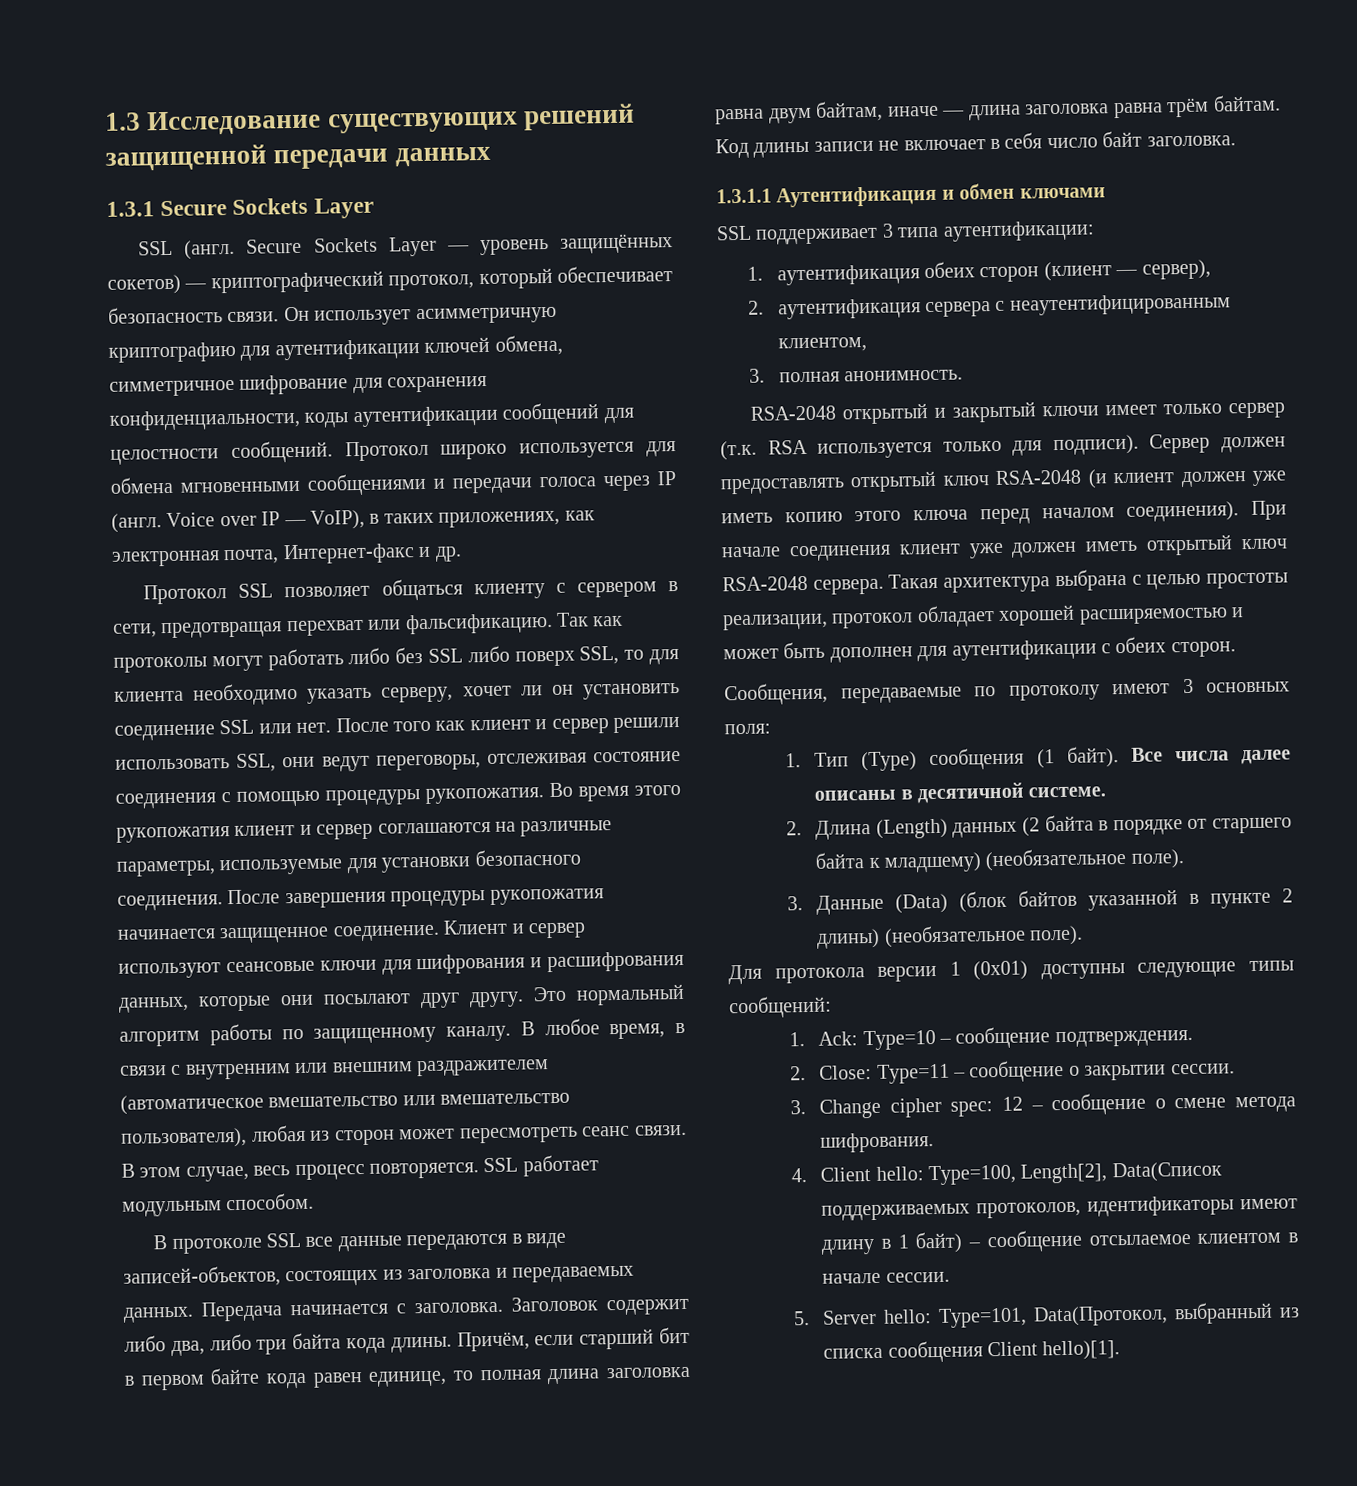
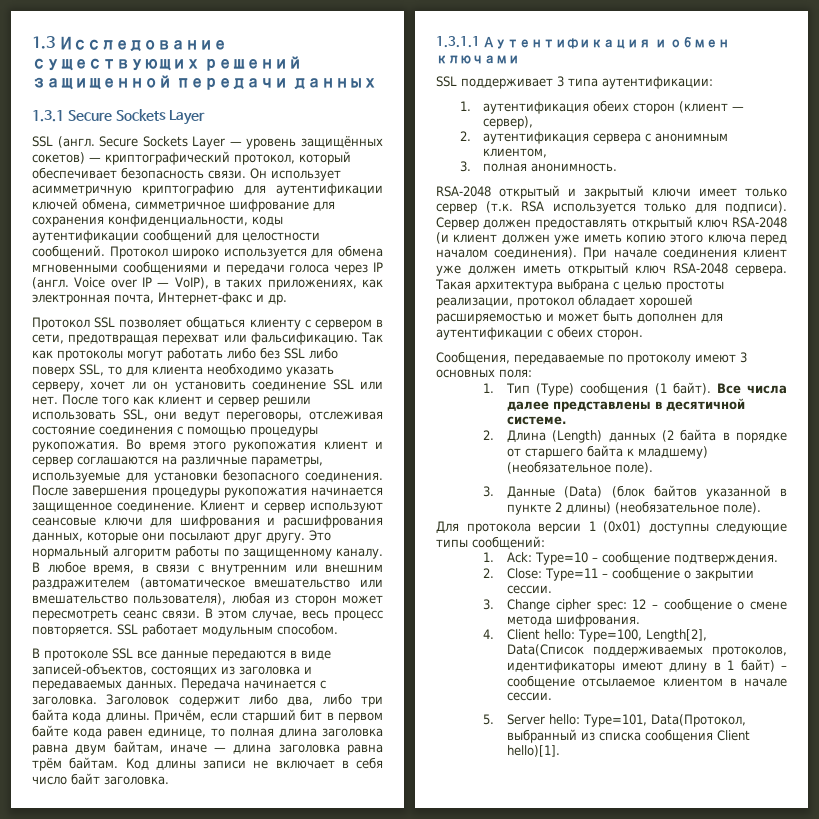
[1009,293,1231,316] неаутентифицированным -> [655,133,729,142] анонимным
[814,789,897,801] описаны -> [553,401,652,412] представлены

